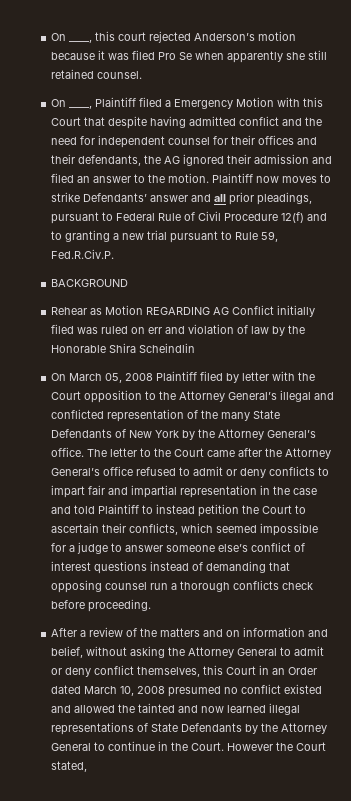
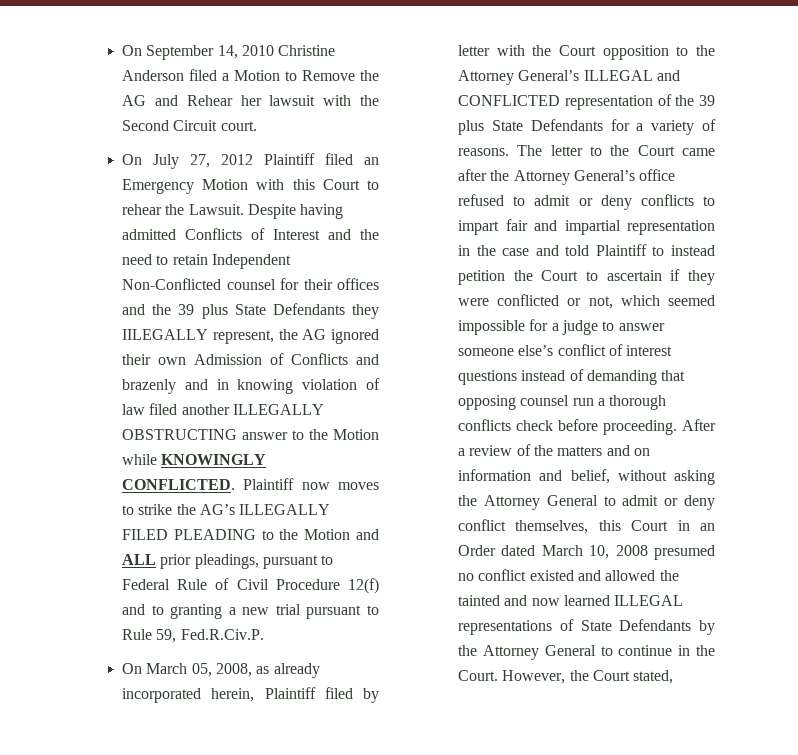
[50,31,296,43] [50,50,327,63] [50,69,142,79] [50,97,171,109] On ____, this court rejected Anderson’s motion because it was filed Pro Se when apparently she still retained counsel. // On ____, Plaintiff filed a -> [122,45,336,60] [122,69,379,81] [122,95,379,106] [122,120,257,131] [122,153,379,169] On September 14, 2010 Christine Anderson filed a Motion to Remove the AG and Rehear her lawsuit with the Second Circuit court. // On July 27, 2012 Plaintiff filed an
[83,116,322,129] [50,135,165,148] that despite having admitted conflict and the need for independent -> [367,180,379,190] [122,204,344,219] [122,228,379,240] [122,254,292,269] [122,278,222,290] to rehear the Lawsuit. Despite having admitted Conflicts of Interest and the need to retain Independent Non-Conflicted
[50,154,332,166] [50,173,209,183] their defendants, the AG ignored their admission and filed an answer to the motion. -> [152,303,380,319] [122,329,379,344] [122,353,379,365] [122,378,380,394] [122,403,325,415] [122,429,379,440] [122,454,267,465] [122,479,236,490] the 39 plus State Defendants they IILEGALLY represent, the AG ignored their own Admission of Conflicts and brazenly and in knowing violation of law filed another ILLEGALLY OBSTRUCTING answer to the Motion while KNOWINGLY CONFLICTED.
[82,193,226,202] Defendants’ answer and all -> [176,504,331,515] [122,529,379,540] [122,554,157,565] the AG’s ILLEGALLY FILED PLEADING to the Motion and ALL
[50,279,128,287] [50,305,315,317] [50,324,305,336] [50,343,195,353] [50,373,153,383] BACKGROUND // Rehear as Motion REGARDING AG Conflict initially filed was ruled on err and violation of law by the Honorable Shira Scheindlin // On March 05, 2008 -> [122,663,320,678] [122,688,255,703] On March 05, 2008, as already incorporated herein,
[279,390,334,402] [50,409,280,422] [50,429,316,440] [50,447,84,457] illegal and conflicted representation of the many State Defendants of New York by the Attorney General’s office. -> [583,70,681,81] [458,94,715,110] [458,119,716,135] [458,148,510,156] ILLEGAL and CONFLICTED representation of the 39 plus State Defendants for a variety of reasons.
[101,523,178,535] their conflicts, -> [670,269,715,285] [458,294,613,309] if they were conflicted or not,
(151, 605) // -> (678, 427) none
[268,703,300,715] illegal -> [614,595,684,606] ILLEGAL
[226,743,273,751] However -> [502,670,566,684] However,

